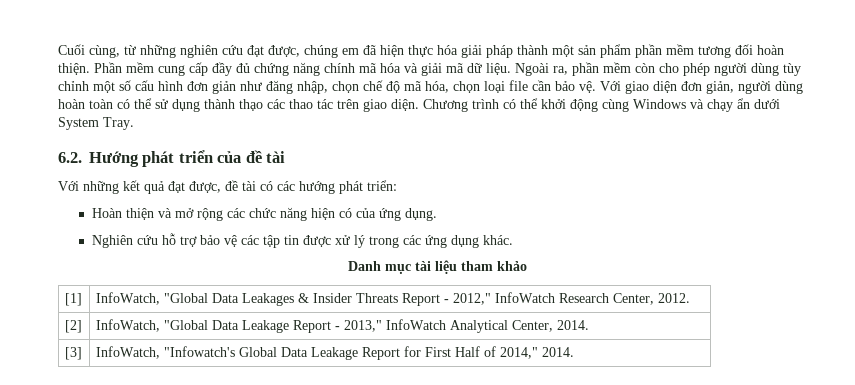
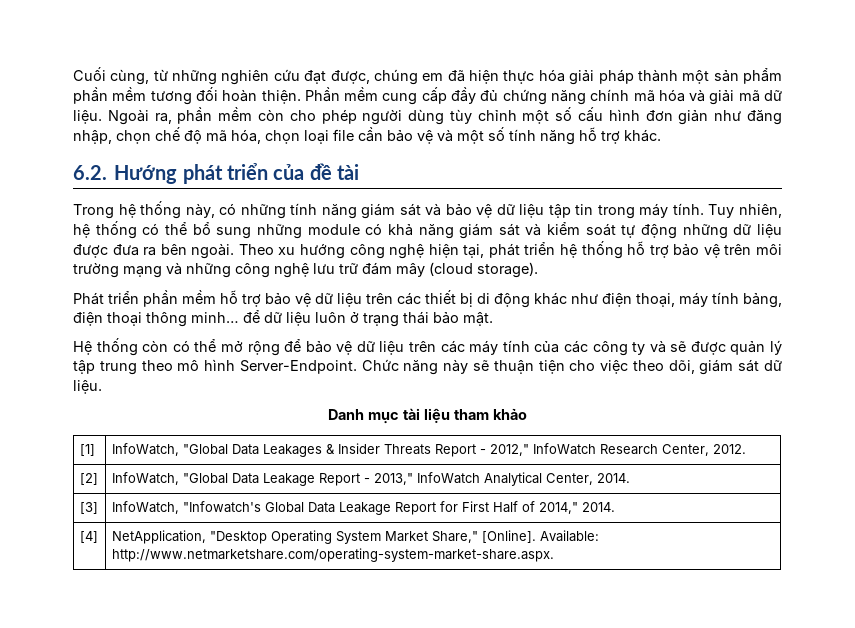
[579,81,803,94] [58,98,780,112] [58,117,134,130] vệ. Với giao diện đơn giản, người dùng hoàn toàn có thể sử dụng thành thạo các thao tác trên giao diện. Chương trình có thể khởi động cùng Windows và chạy ẩn dưới System Tray. -> [417,127,661,145] vệ và một số tính năng hỗ trợ khác.
[58,180,397,194] [91,207,437,221] [91,233,513,248] Với những kết quả đạt được, đề tài có các hướng phát triển: // Hoàn thiện và mở rộng các chức năng hiện có của ứng dụng. // Nghiên cứu hỗ trợ bảo vệ các tập tin được xử lý trong các ứng dụng khác. -> [73,201,782,219] [73,221,782,239] [73,241,782,259] [73,262,538,278] [73,290,782,308] [73,310,493,327] [73,338,783,356] [73,359,783,375] [73,380,102,394] Trong hệ thống này, có những tính năng giám sát và bảo vệ dữ liệu tập tin trong máy tính. Tuy nhiên, hệ thống có thể bổ sung những module có khả năng giám sát và kiểm soát tự động những dữ liệu được đưa ra bên ngoài. Theo xu hướng công nghệ hiện tại, phát triển hệ thống hỗ trợ bảo vệ trên môi trường mạng và những công nghệ lưu trữ đám mây (cloud storage). // Phát triển phần mềm hỗ trợ bảo vệ dữ liệu trên các thiết bị di động khác như điện thoại, máy tính bảng, điện thoại thông minh… để dữ liệu luôn ở trạng thái bảo mật. // Hệ thống còn có thể mở rộng để bảo vệ dữ liệu trên các máy tính của các công ty và sẽ được quản lý tập trung theo mô hình Server-Endpoint. Chức năng này sẽ thuận tiện cho việc theo dõi, giám sát dữ liệu.
(574, 352) none -> [79,531,98,543] [111,530,599,544] [111,548,554,562] // [4] | NetApplication, "Desktop Operating System Market Share," [Online]. Available: http://www.netmarketshare.com/operating-system-market-share.aspx.

